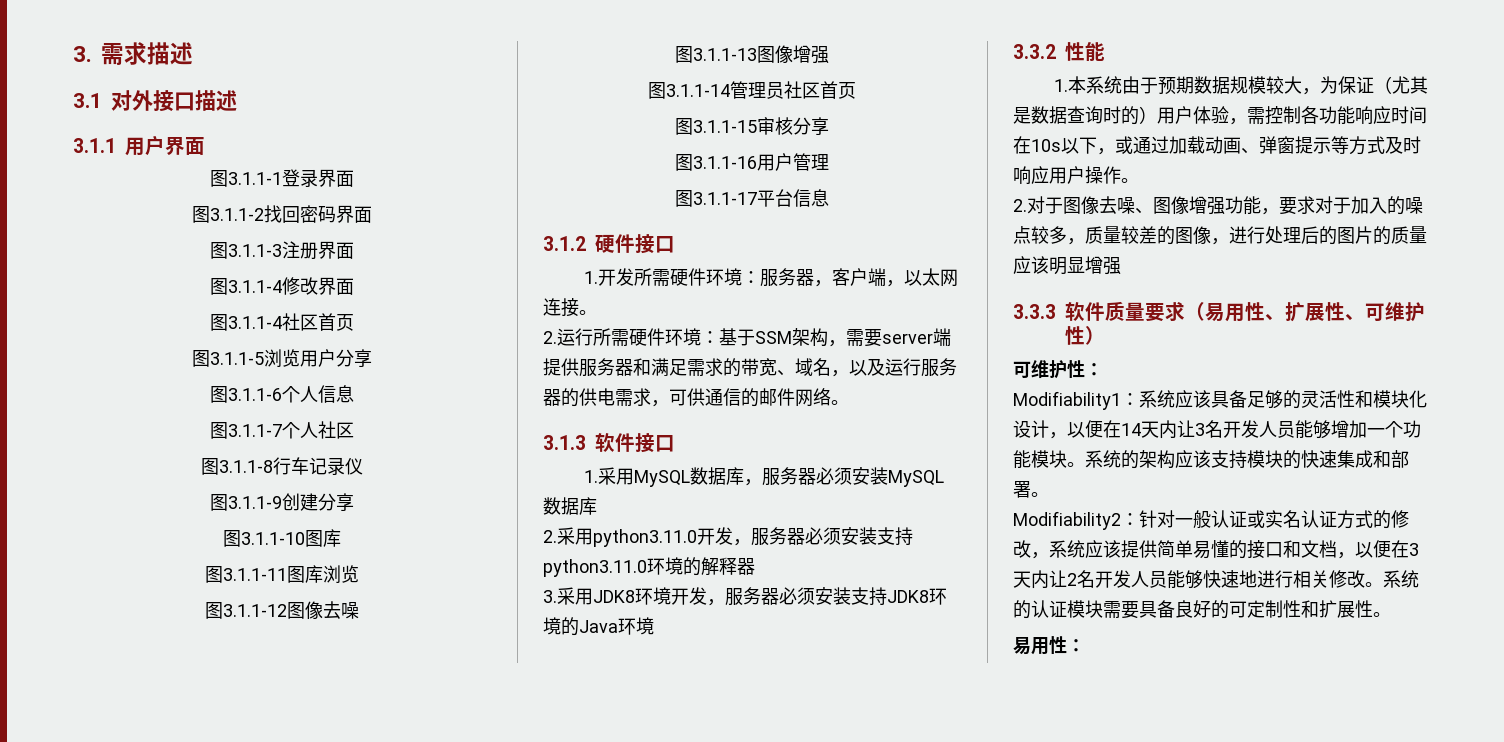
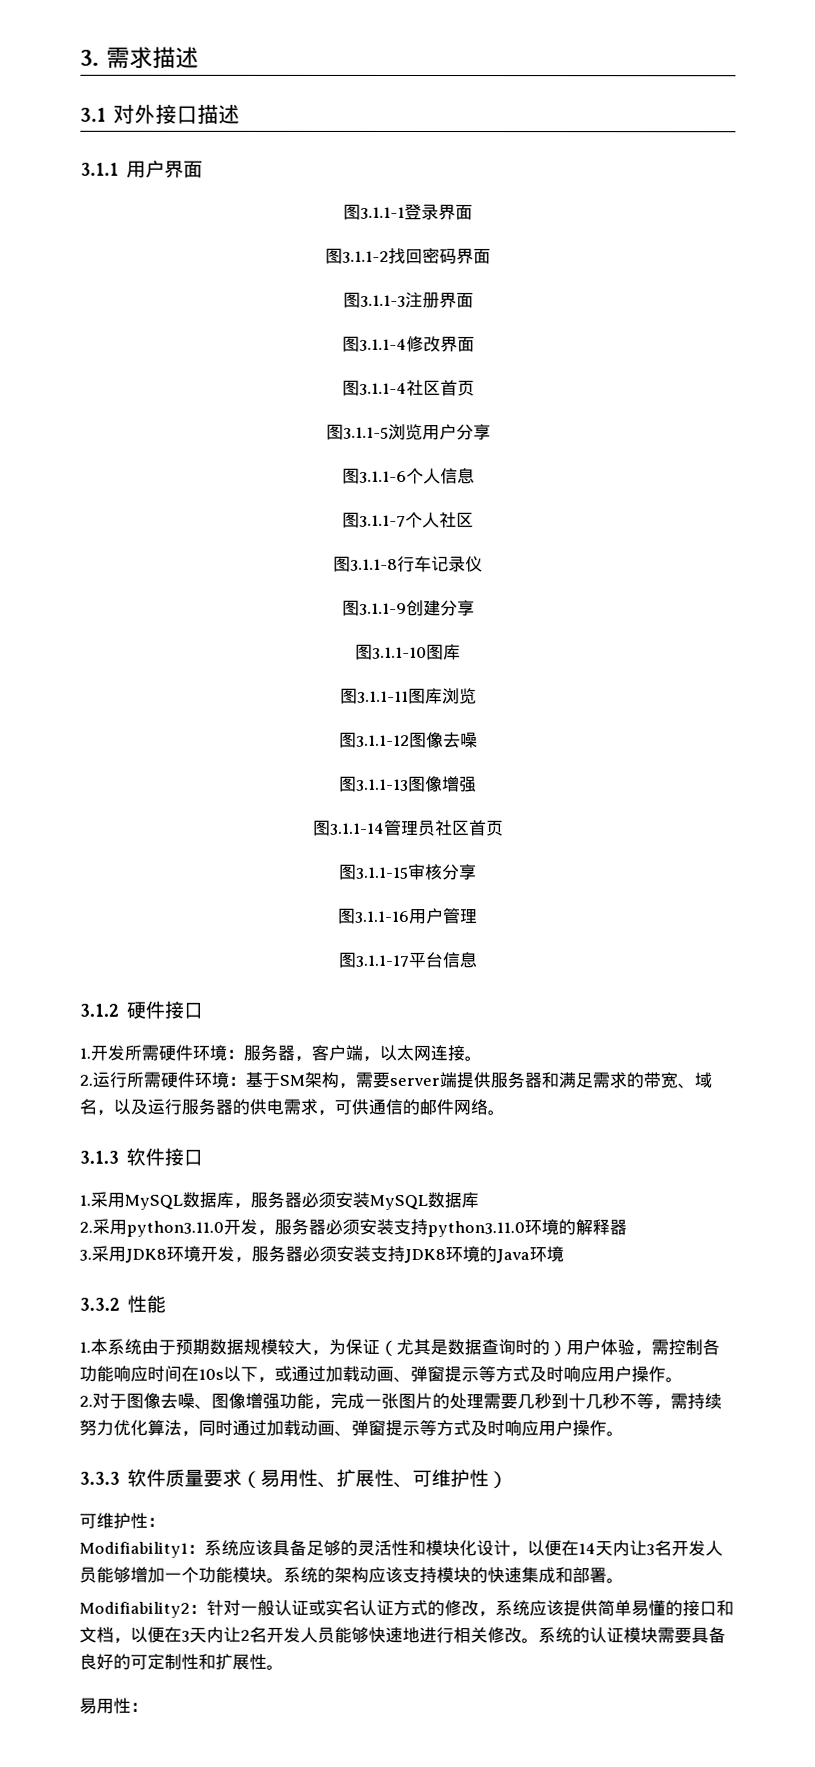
[755,331,792,344] SSM -> [279,1074,305,1086] SM
[1279,196,1423,215] [1013,226,1427,245] [1013,256,1121,275] 要求对于加入的噪点较多，质量较差的图像，进行处理后的图片的质量应该明显增强 -> [330,1392,722,1411] [79,1419,624,1437] 完成一张图片的处理需要几秒到十几秒不等，需持续努力优化算法，同时通过加载动画、弹窗提示等方式及时响应用户操作。

